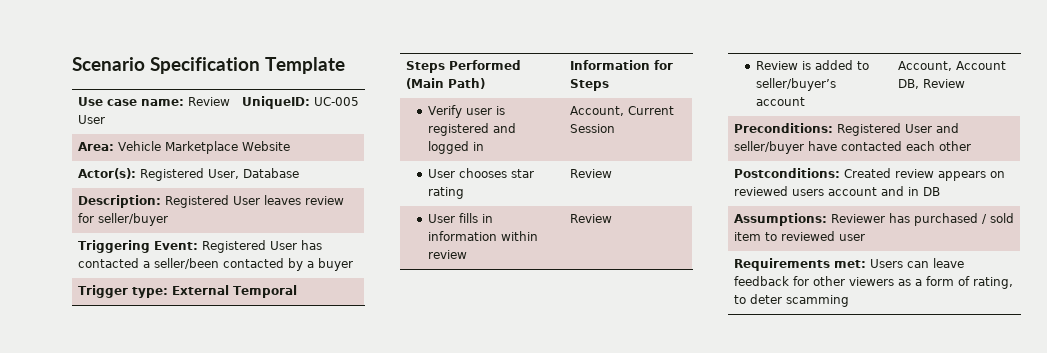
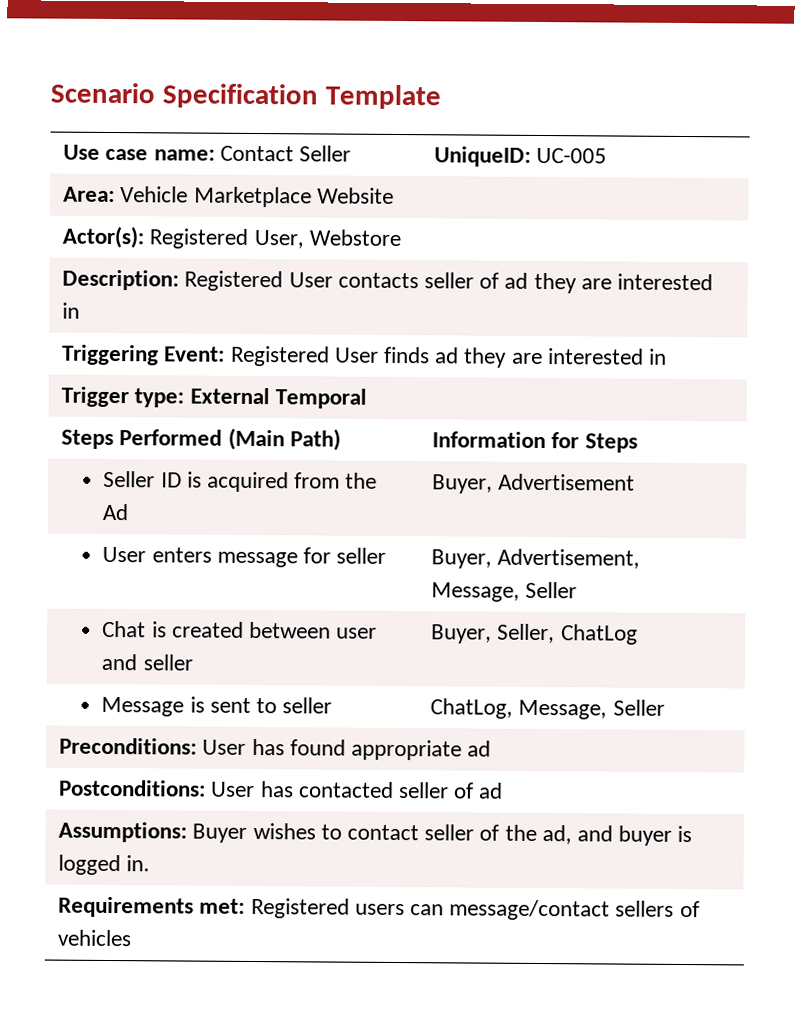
[187,97,230,106] [77,115,105,124] Review User -> [219,145,351,162] Contact Seller
[242,168,299,178] Database -> [308,229,401,247] Webstore
[263,195,344,205] [77,213,168,226] [77,240,322,253] [77,258,353,271] leaves review for seller/buyer // Triggering Event: Registered User has contacted a seller/been contacted by a buyer -> [337,272,713,294] [62,302,81,319] [62,344,667,368] contacts seller of ad they are interested in // Triggering Event: Registered User finds ad they are interested in
[428,105,506,118] [428,123,517,136] [428,141,485,154] [569,106,674,116] [569,124,615,133] [428,168,535,178] [428,187,465,199] [569,169,612,178] [428,213,494,223] [428,231,539,241] [428,250,468,259] [569,214,612,223] [756,60,870,70] [756,78,837,91] [756,97,806,106] [897,61,1006,71] [897,79,965,89] [733,123,959,136] [733,141,971,154] [733,168,1005,181] [733,186,940,196] [733,213,1014,226] [733,231,865,241] [733,258,964,271] [733,276,1013,289] [733,294,849,307] Verify user is registered and logged in | Account, Current Session // User chooses star rating | Review // User fills in information within review | Review // Review is added to seller/buyer’s account | Account, Account DB, Review // Preconditions: Registered User and seller/buyer have contacted each other // Postconditions: Created review appears on reviewed users account and in DB // Assumptions: Reviewer has purchased / sold item to reviewed user // Requirements met: Users can leave feedback for other viewers as a form of rating, to deter scamming -> [103,470,378,493] [102,503,130,521] [432,473,636,494] [102,546,387,568] [431,548,641,569] [431,581,578,602] [102,620,378,639] [101,653,193,671] [431,623,638,645] [101,696,333,717] [430,698,665,720] [59,737,492,761] [58,779,504,799] [58,821,693,846] [58,854,151,876] [58,896,700,921] [57,929,133,947] Seller ID is acquired from the Ad | Buyer, Advertisement // User enters message for seller | Buyer, Advertisement, Message, Seller // Chat is created between user and seller | Buyer, Seller, ChatLog // Message is sent to seller | ChatLog, Message, Seller // Preconditions: User has found appropriate ad // Postconditions: User has contacted seller of ad // Assumptions: Buyer wishes to contact seller of the ad, and buyer is logged in. // Requirements met: Registered users can message/contact sellers of vehicles

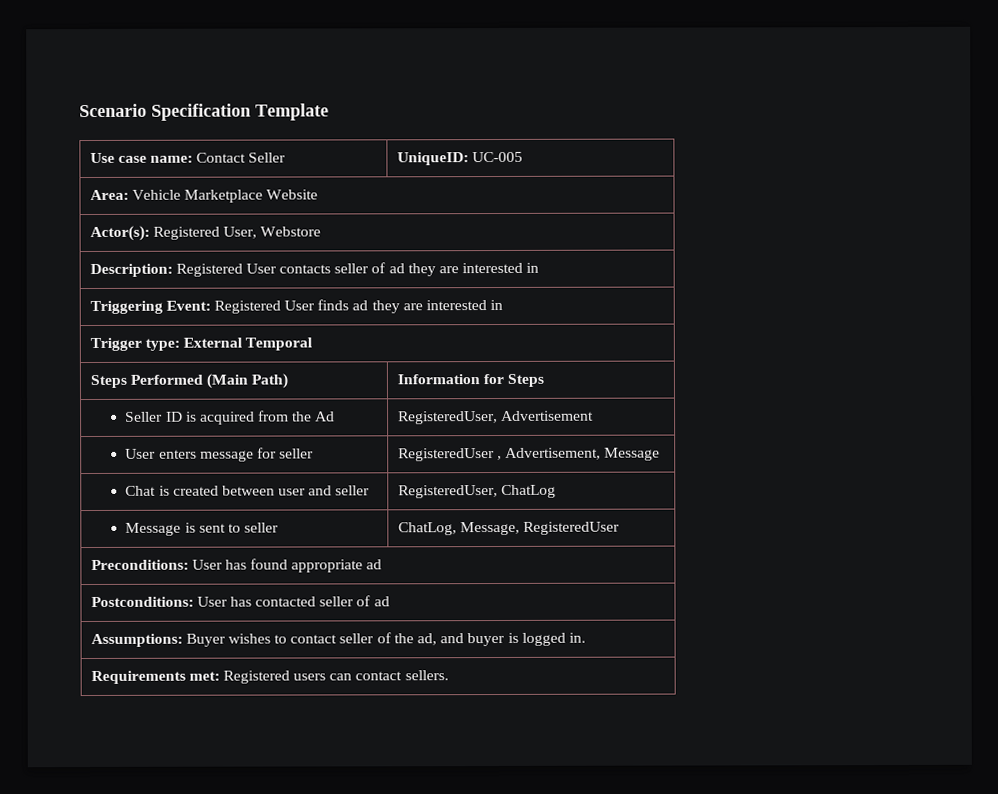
[432,474,494,494] Buyer, -> [397,411,498,425] RegisteredUser,
[431,548,641,569] [431,581,578,602] Buyer, Advertisement, Message, Seller -> [397,447,661,462] RegisteredUser , Advertisement, Message
[431,623,556,644] Buyer, Seller, -> [397,485,498,499] RegisteredUser,
[612,699,665,716] Seller -> [522,521,620,535] RegisteredUser
[449,899,700,921] [57,929,133,947] message/contact sellers of vehicles -> [355,670,449,681] contact sellers.

